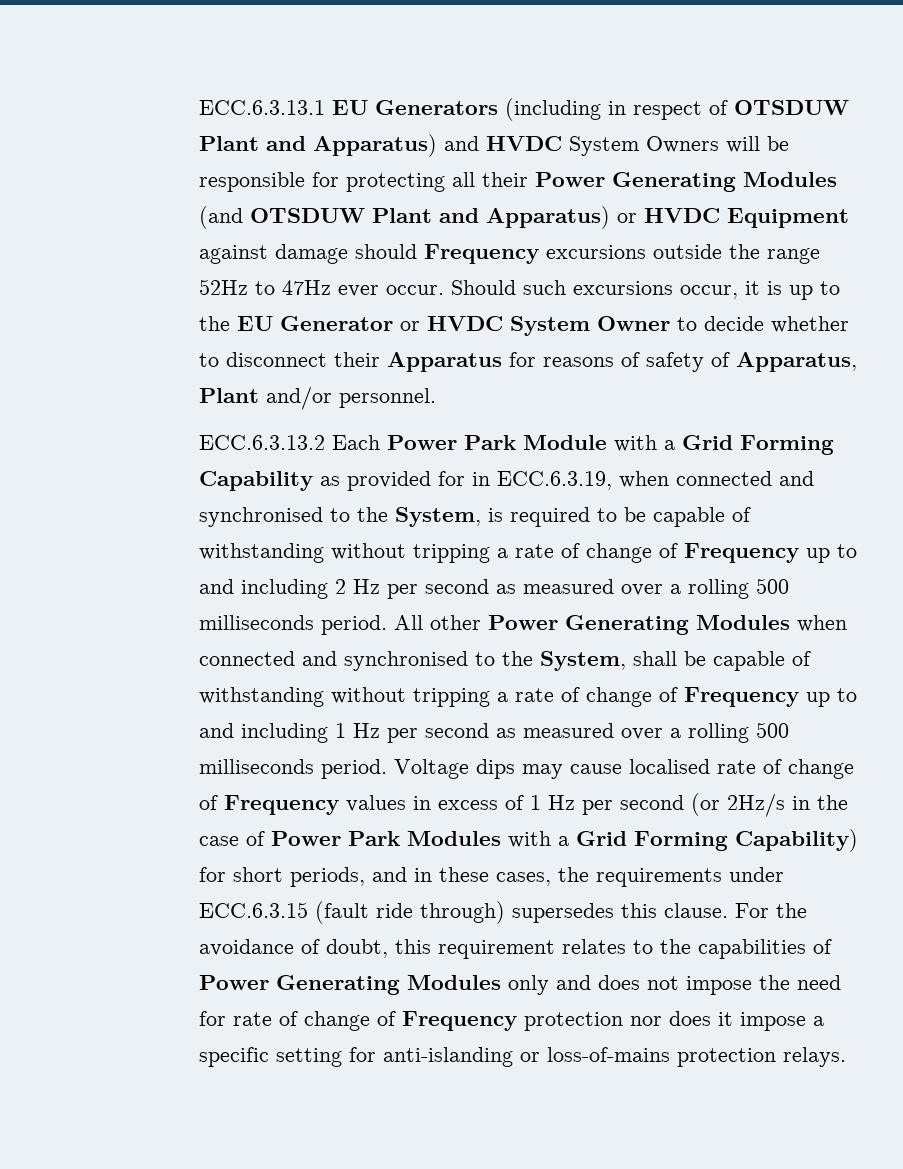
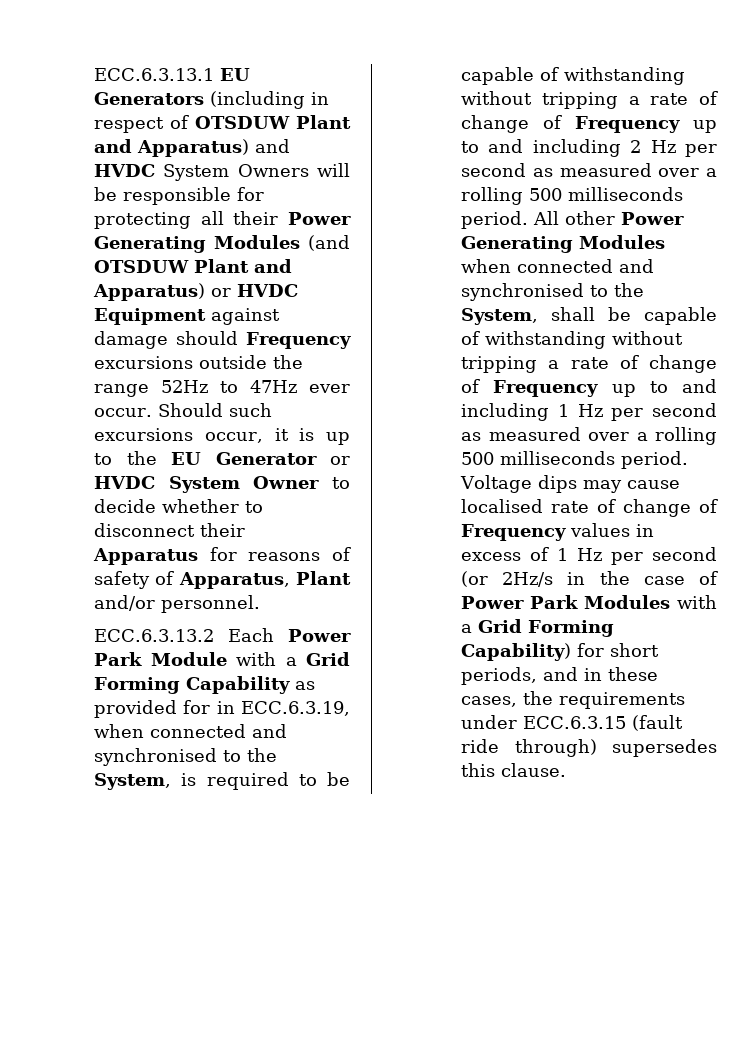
[735,903,808,918] [199,939,833,959] [199,975,842,995] [199,1011,825,1031] [199,1047,847,1067] For the avoidance of doubt, this requirement relates to the capabilities of Power Generating Modules only and does not impose the need for rate of change of Frequency protection nor does it impose a specific setting for anti-islanding or loss-of-mains protection relays. -> (567, 770) none

